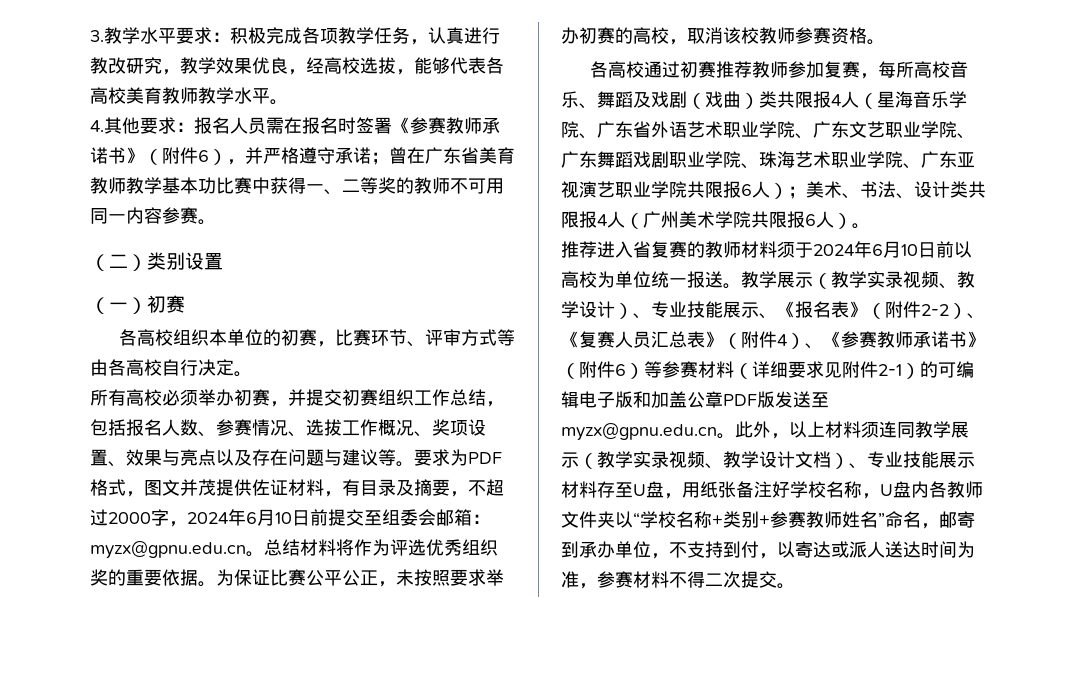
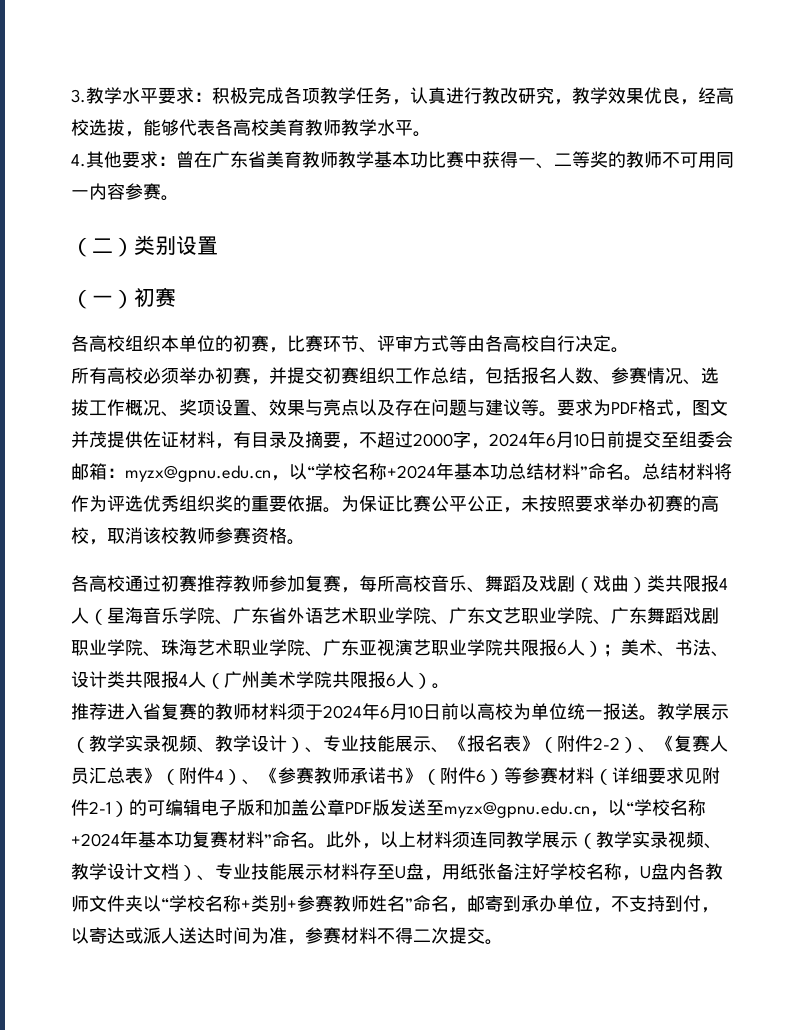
[194,117,500,134] [90,147,389,165] 报名人员需在报名时签署《参赛教师承诺书》（附件6），并严格遵守承诺； -> (176, 161) none
(246, 550) none -> [271,463,624,481] ，以“学校名称+2024年基本功总结材料”命名
(717, 432) none -> [590,799,706,817] [71,831,308,848] ，以“学校名称+2024年基本功复赛材料”命名

